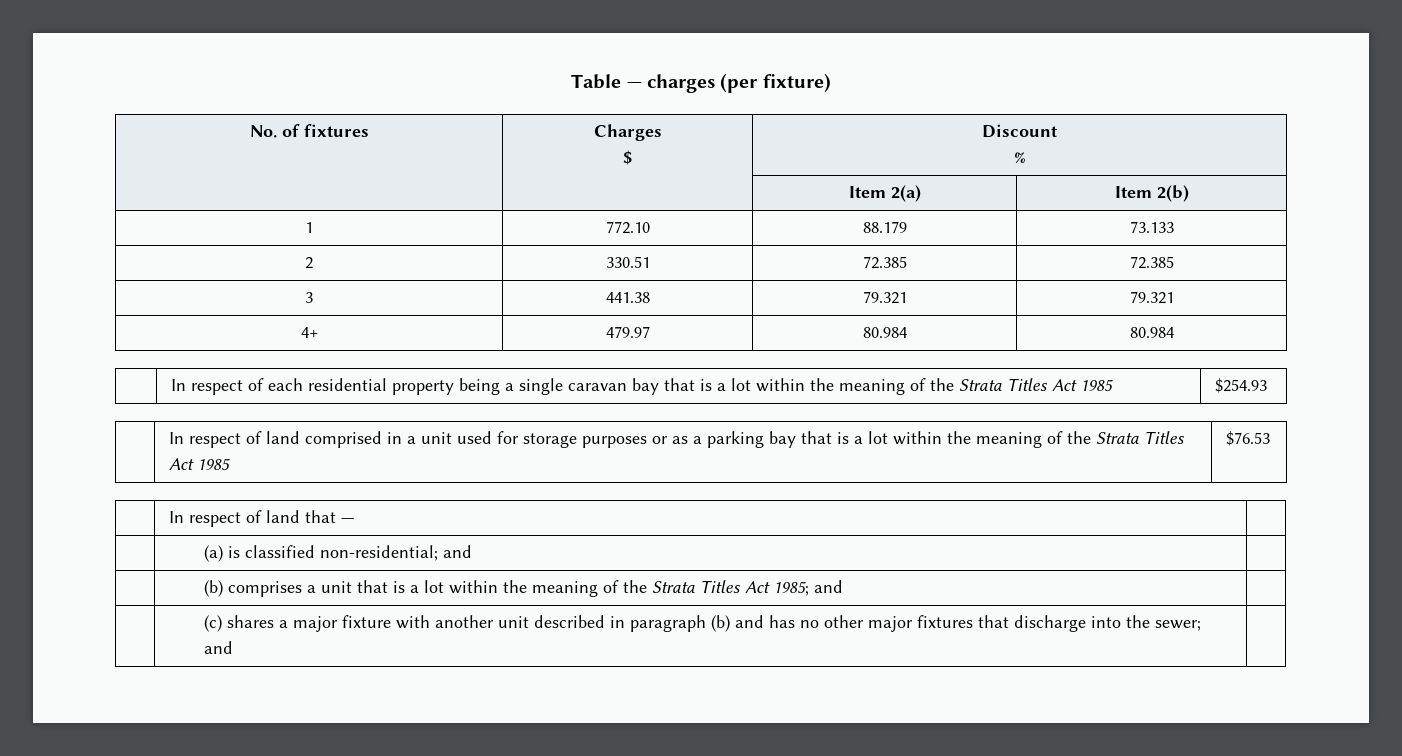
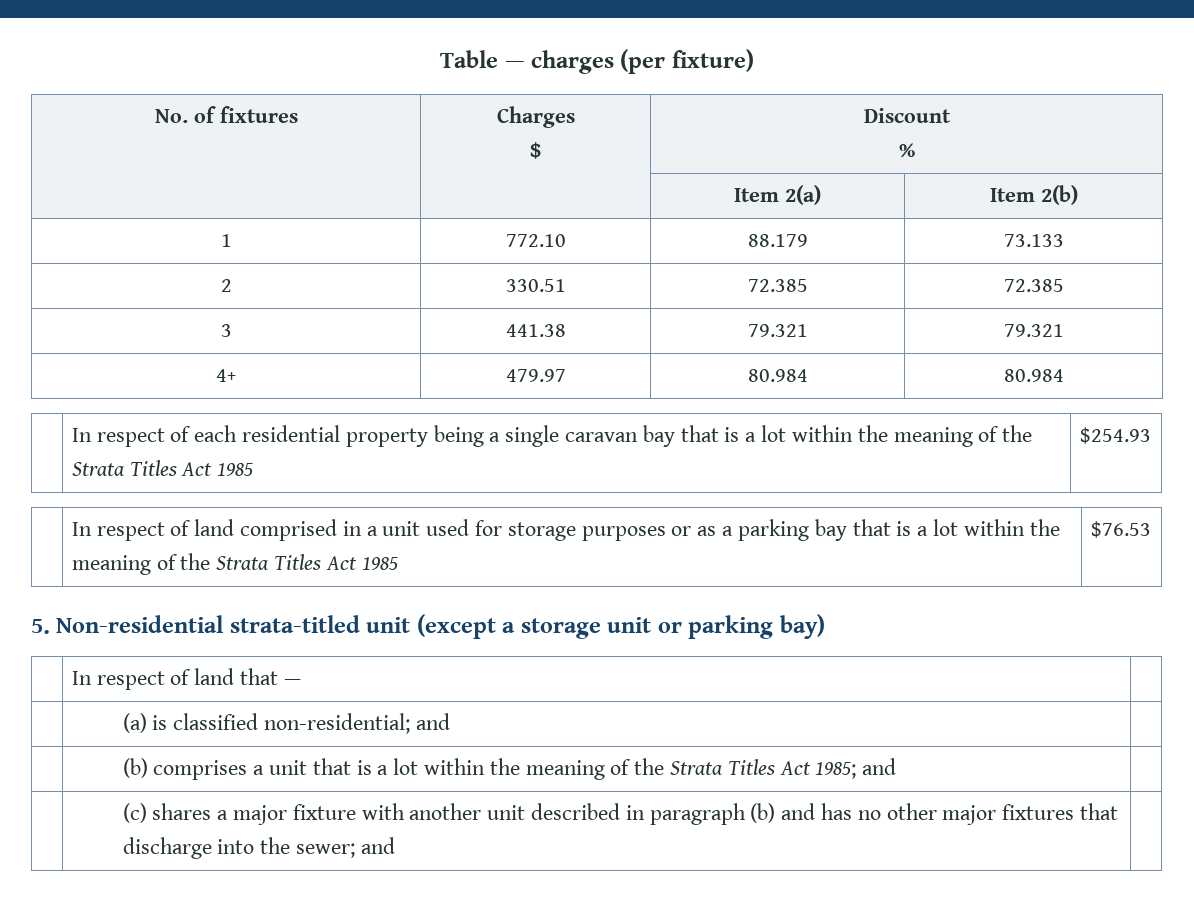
(1270, 438) none -> [31,614,825,639] // 5. Non-residential strata-titled unit (except a storage unit or parking bay)

